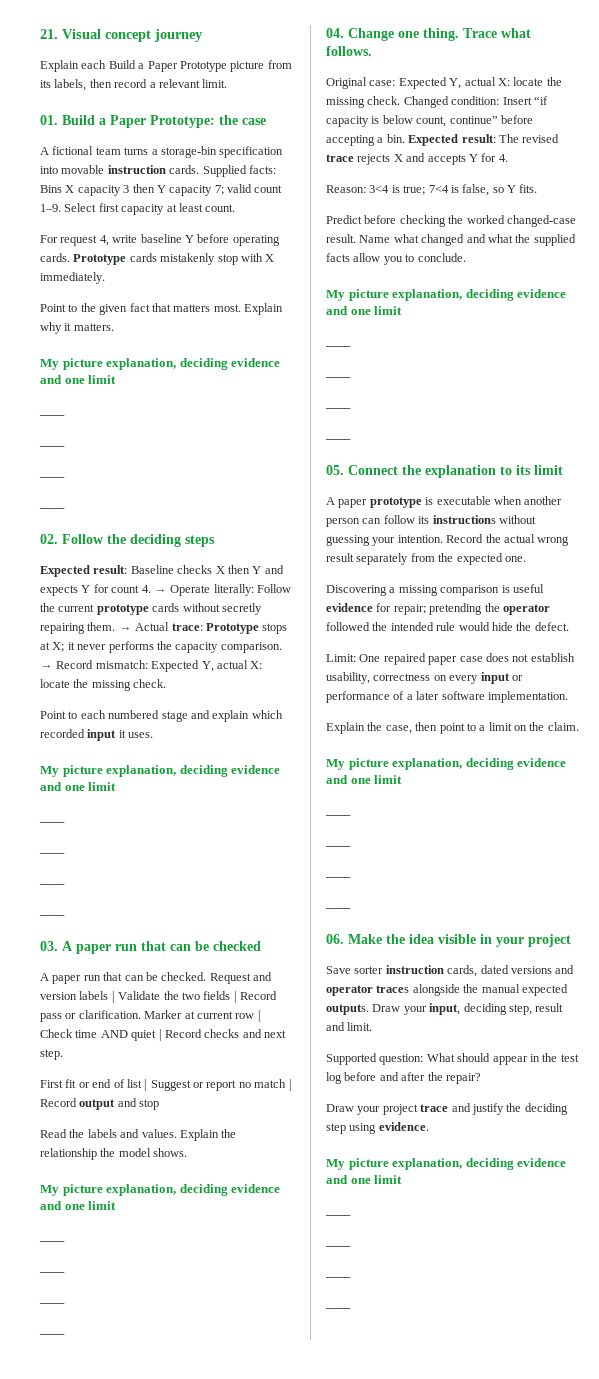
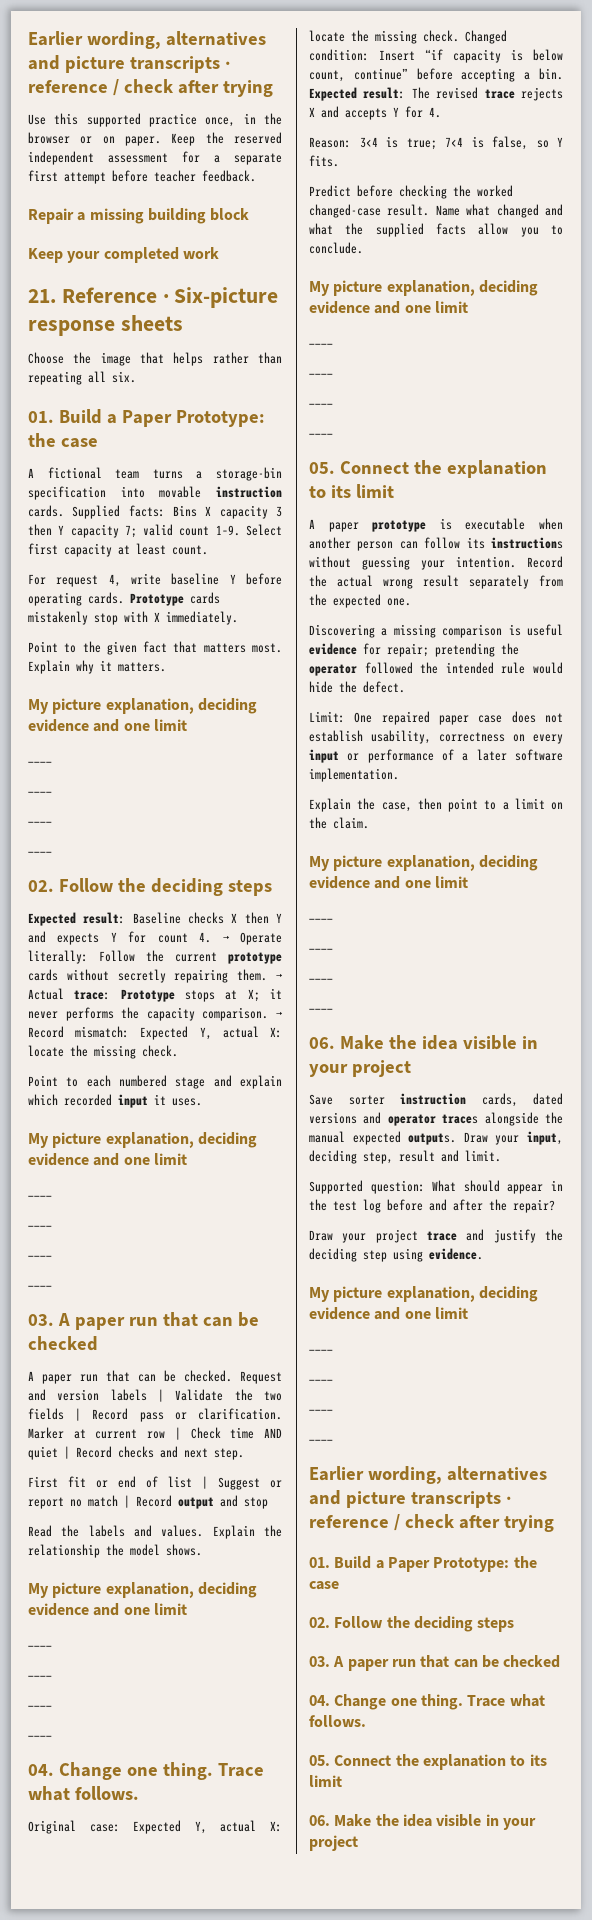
[40,29,203,42] [40,60,292,72] [40,79,228,91] 21. Visual concept journey // Explain each Build a Paper Prototype picture from its labels, then record a relevant limit. -> [28,31,266,49] [28,55,231,73] [28,79,273,97] [28,113,282,127] [28,132,282,146] [28,151,282,165] [28,170,256,184] [28,208,250,224] [28,247,219,263] [28,287,279,308] [28,315,183,336] [28,352,282,366] [28,371,136,385] Earlier wording, alternatives and picture transcripts · reference / check after trying // Use this supported practice once, in the browser or on paper. Keep the reserved independent assessment for a separate first attempt before teacher feedback. // Repair a missing building block // Keep your completed work // 21. Reference · Six-picture response sheets // Choose the image that helps rather than repeating all six.
(351, 1308) none -> [309,1466,547,1484] [309,1490,512,1508] [309,1514,554,1532] [309,1556,537,1572] [309,1581,339,1590] [309,1616,515,1632] [309,1655,561,1671] [309,1694,545,1710] [309,1715,366,1727] [309,1754,547,1770] [309,1775,342,1787] [309,1814,536,1830] [309,1835,358,1851] // Earlier wording, alternatives and picture transcripts · reference / check after trying // 01. Build a Paper Prototype: the case // 02. Follow the deciding steps // 03. A paper run that can be checked // 04. Change one thing. Trace what follows. // 05. Connect the explanation to its limit // 06. Make the idea visible in your project

